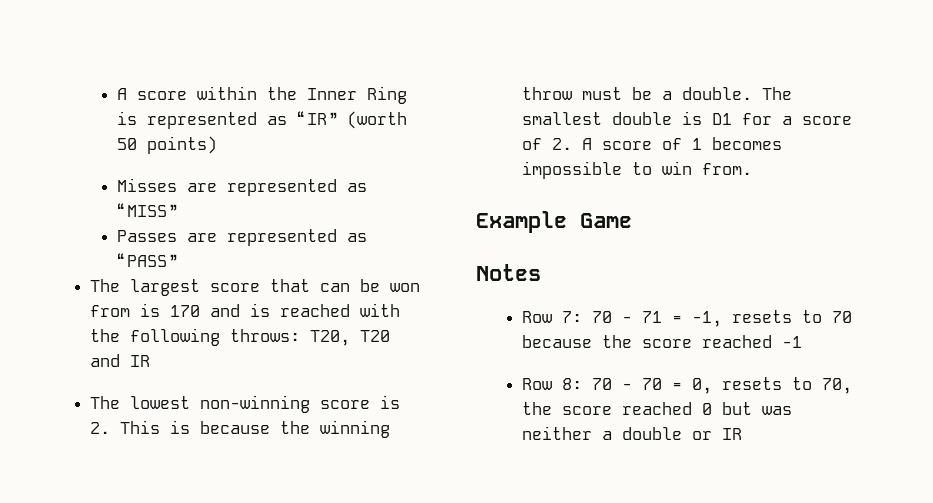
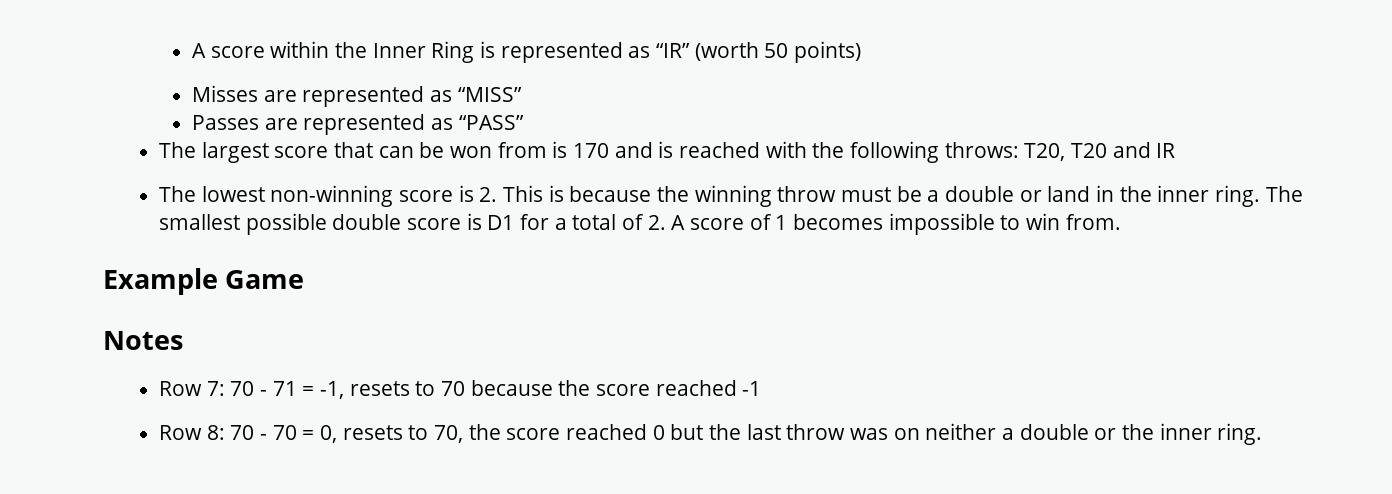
[681,87,792,100] [521,112,672,125] double. The smallest double -> [945,185,1303,207] [159,213,462,235] double or land in the inner ring. The smallest possible double score
[801,116,852,125] score -> [572,214,617,230] total
[761,406,792,415] was -> [709,424,920,440] the last throw was on
[721,428,742,440] IR -> [1122,423,1263,445] the inner ring.

